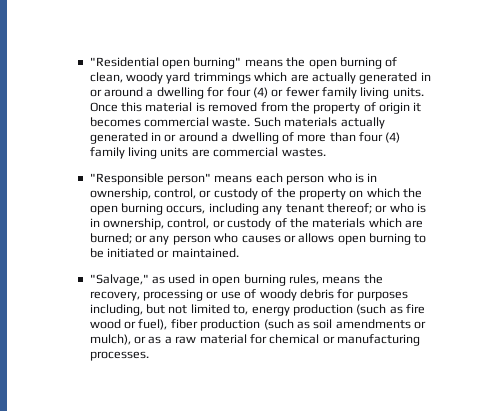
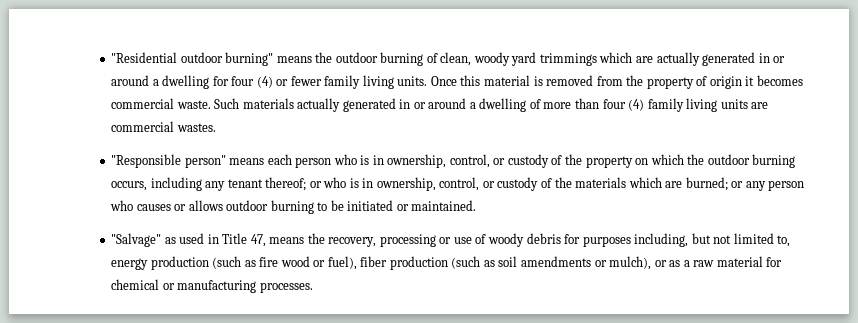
[162,59,191,69] open -> [180,52,223,63] outdoor
[308,59,337,69] open -> [335,52,378,63] outdoor
[89,205,118,215] open -> [707,154,750,165] outdoor
[337,235,366,245] open -> [226,200,269,211] outdoor
[89,274,149,286] "Salvage," -> [111,233,162,247] "Salvage"
[212,274,319,286] open burning rules, -> [222,233,266,247] Title 47,

